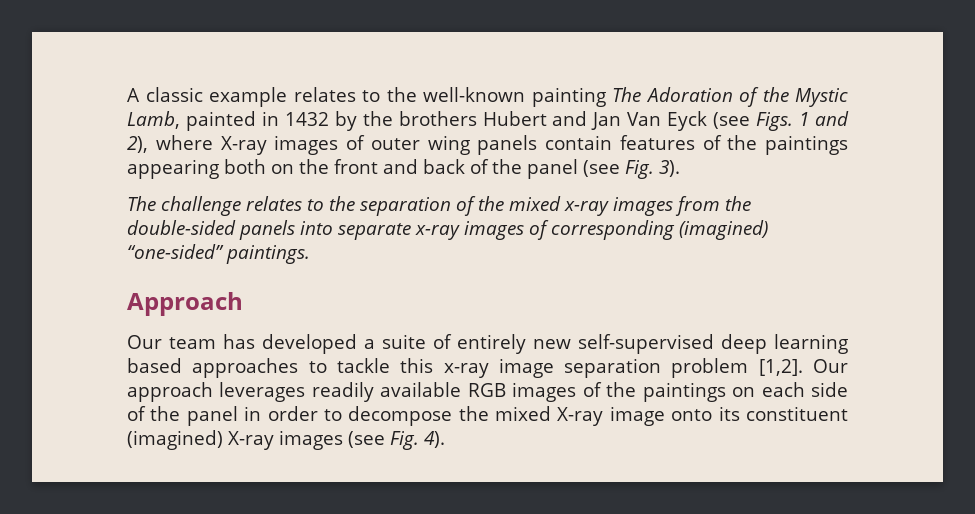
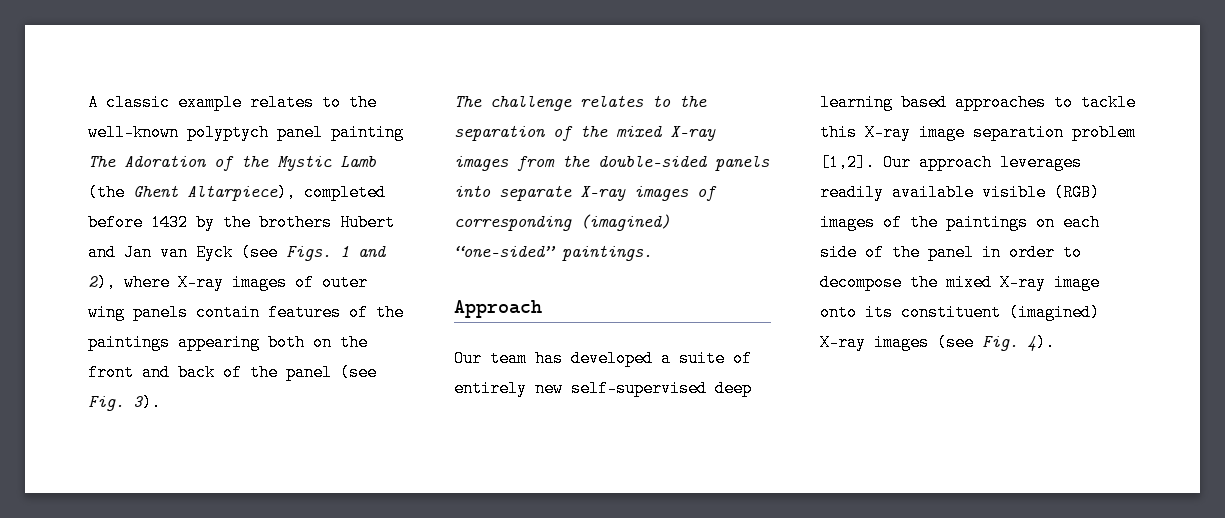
(525, 94) none -> [187,124,323,141] polyptych panel
[127,111,279,131] Lamb, painted in -> [340,155,376,167] [88,184,386,201] [88,214,143,231] Lamb (the Ghent Altarpiece), completed before
[627,112,662,126] Van -> [160,244,188,261] van
[564,201,609,216] x-ray -> [670,126,716,141] X-ray
[415,225,460,240] x-ray -> [580,186,626,201] X-ray
[443,363,489,378] x-ray -> [865,124,911,141] X-ray
[467,383,506,397] RGB -> [982,184,1100,201] visible (RGB)

